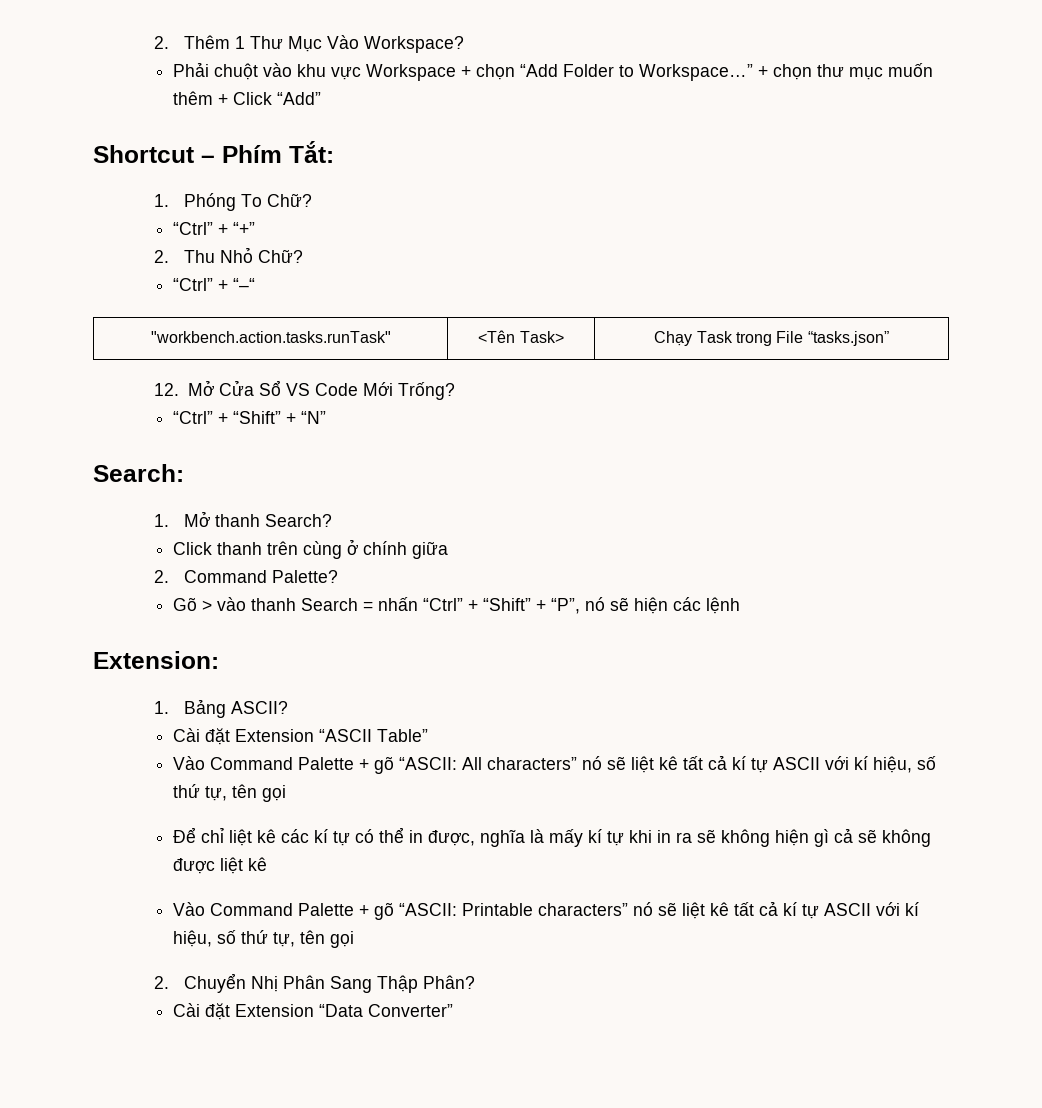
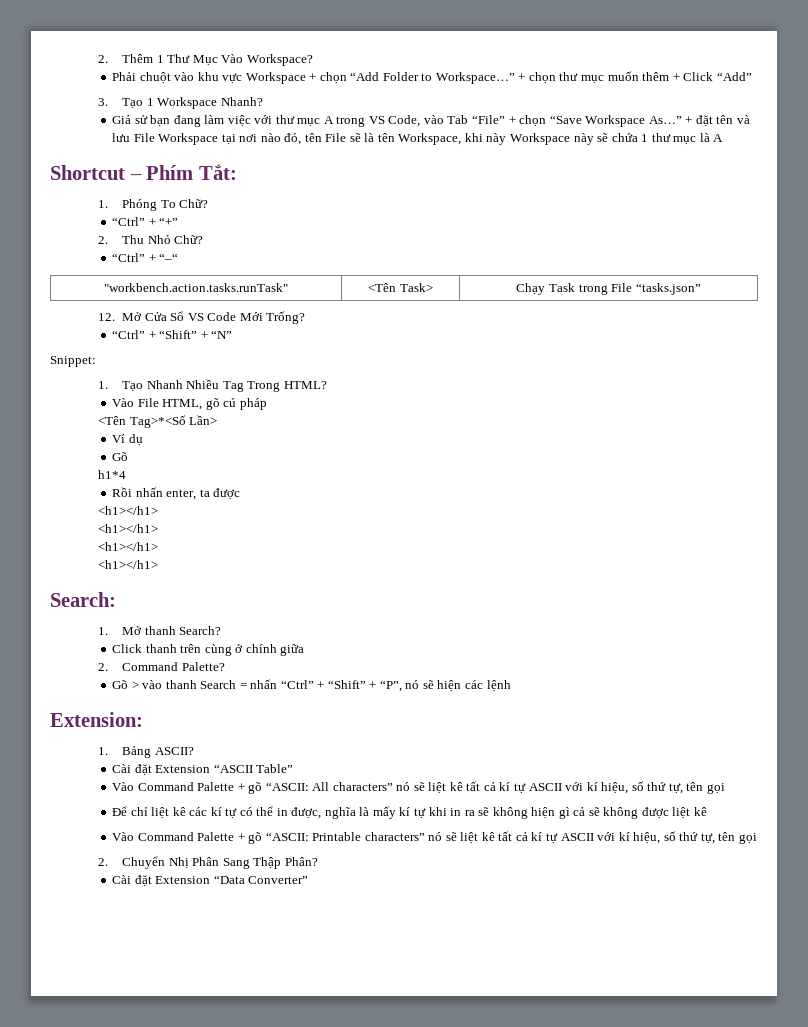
(322, 98) none -> [98,97,263,109] [112,115,750,127] [112,133,724,145] // 3. Tạo 1 Workspace Nhanh? // Giả sử bạn đang làm việc với thư mục A trong VS Code, vào Tab “File” + chọn “Save Workspace As…” + đặt tên và lưu File Workspace tại nơi nào đó, tên File sẽ là tên Workspace, khi này Workspace này sẽ chứa 1 thư mục là A
(327, 417) none -> [50,356,96,367] [98,379,327,392] [112,398,267,410] [98,415,218,428] [112,434,143,446] [112,452,129,461] [98,470,127,479] [112,487,241,500] [98,506,159,515] [98,524,159,533] [98,542,159,551] [98,560,159,569] // Snippet: // 1. Tạo Nhanh Nhiều Tag Trong HTML? // Vào File HTML, gõ cú pháp // <Tên Tag>*<Số Lần> // Ví dụ // Gõ // h1*4 // Rồi nhấn enter, ta được // <h1></h1> // <h1></h1> // <h1></h1> // <h1></h1>

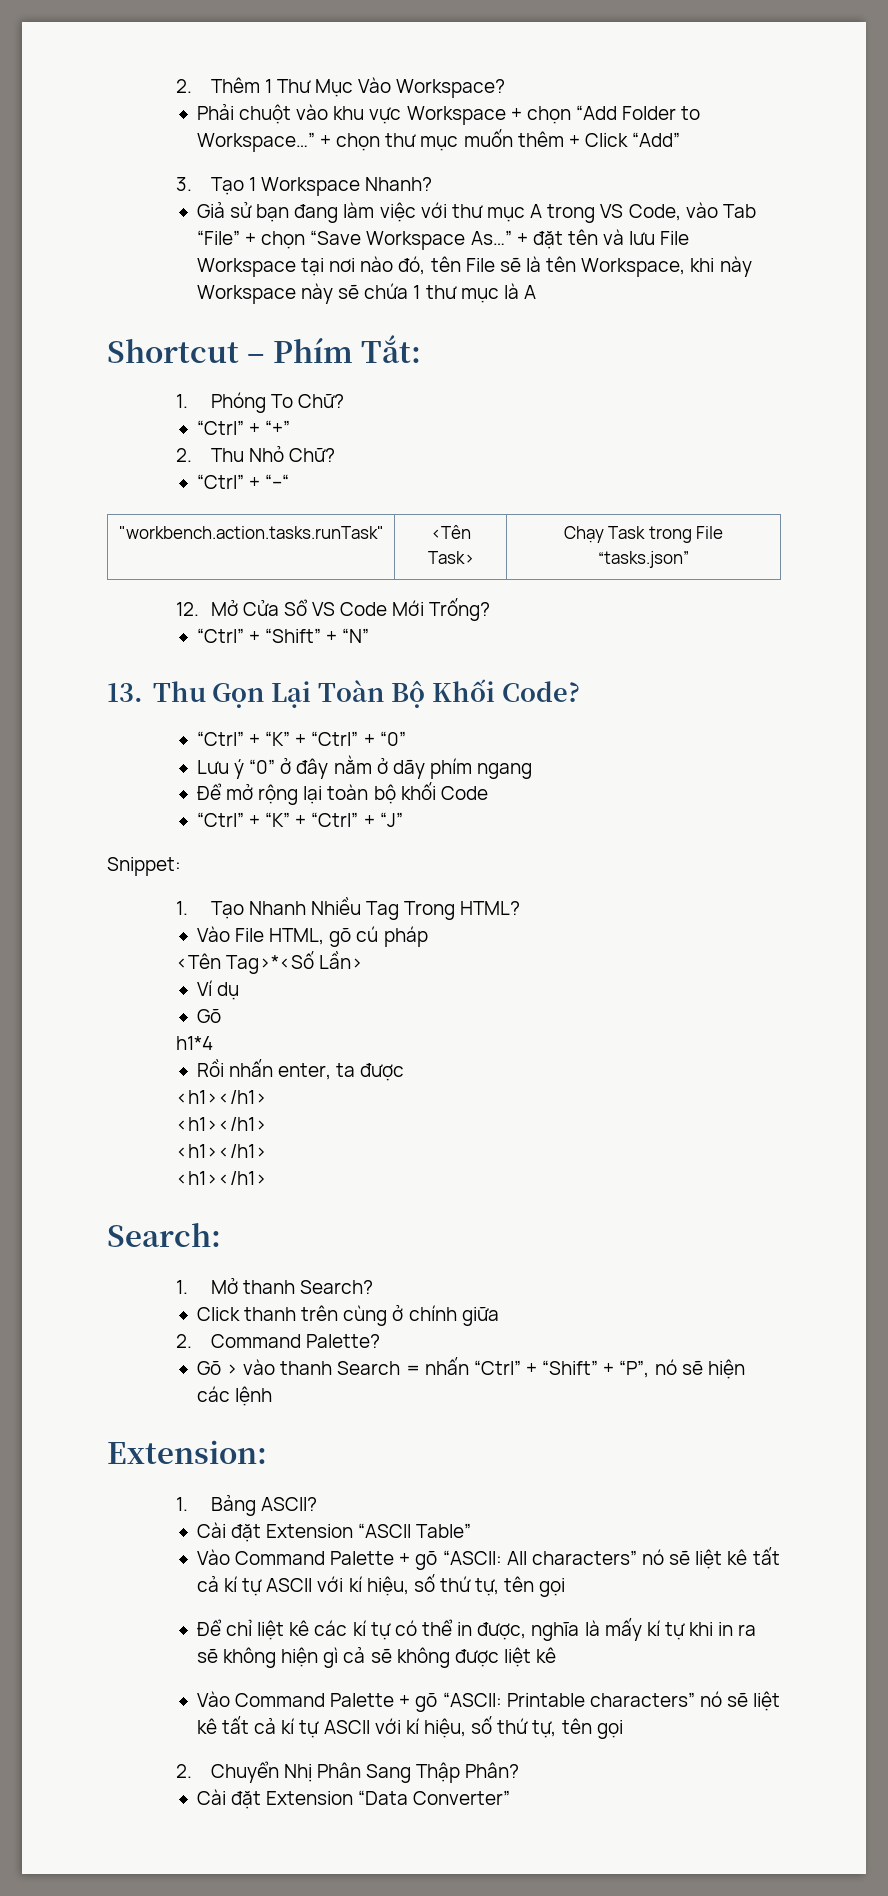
(233, 334) none -> [107,679,580,708] [196,731,406,746] [196,755,533,779] [196,782,488,805] [196,812,403,827] // 13. Thu Gọn Lại Toàn Bộ Khối Code? // “Ctrl” + “K” + “Ctrl” + “0” // Lưu ý “0” ở đây nằm ở dãy phím ngang // Để mở rộng lại toàn bộ khối Code // “Ctrl” + “K” + “Ctrl” + “J”

